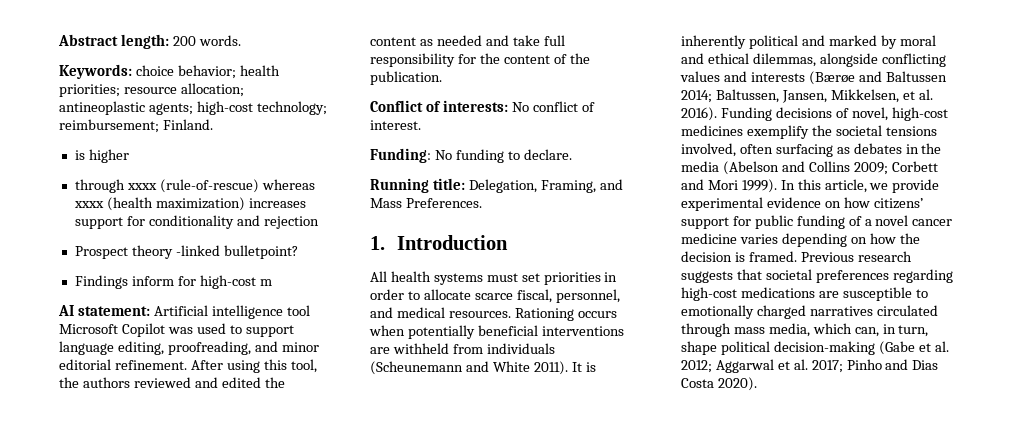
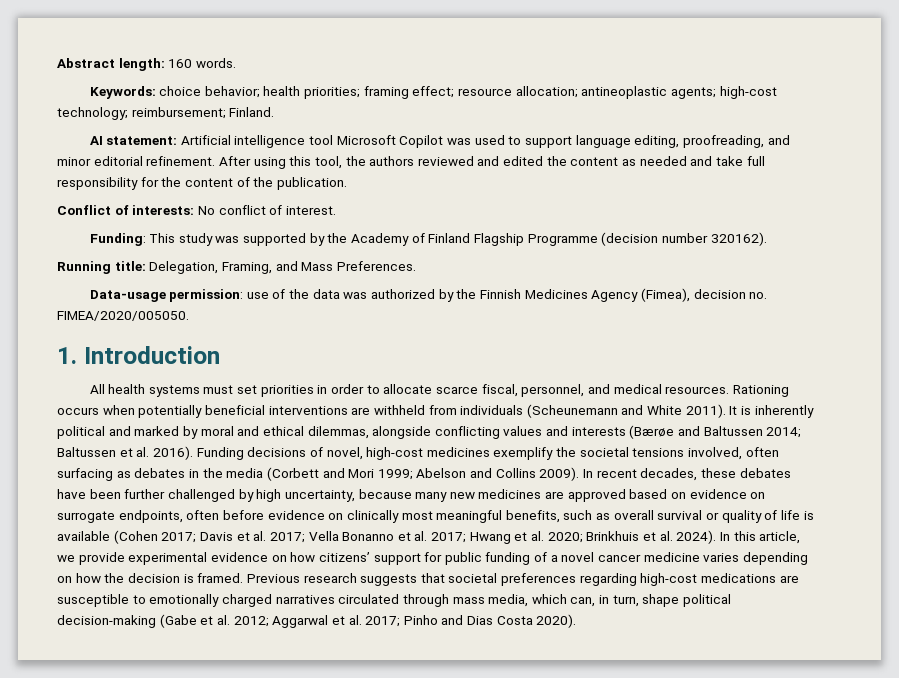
[172,36,196,46] 200 -> [168,59,193,68] 160
(120, 90) none -> [363,86,455,99] framing effect;
[74,149,129,163] [74,179,315,193] [73,197,306,211] [74,215,319,229] [74,245,298,259] [74,275,272,289] // is higher // through xxxx (rule-of-rescue) whereas xxxx (health maximization) increases support for conditionality and rejection // Prospect theory -linked bulletpoint? // Findings inform for high-cost m -> (275, 112) none
[434,149,572,163] No funding to declare. -> [149,232,767,246] This study was supported by the Academy of Finland Flagship Programme (decision number 320162).
(482, 203) none -> [89,288,768,302] [57,311,189,321] // Data-usage permission: use of the data was authorized by the Finnish Medicines Agency (Fimea), decision no. FIMEA/2020/005050.
[715,89,899,103] Baltussen, Jansen, Mikkelsen, -> [57,447,116,457] Baltussen
[722,161,938,175] [681,179,777,193] (Abelson and Collins 2009; Corbett and Mori 1999). -> [266,467,791,481] [57,489,766,502] [57,510,814,523] [57,530,717,544] (Corbett and Mori 1999; Abelson and Collins 2009). In recent decades, these debates have been further challenged by high uncertainty, because many new medicines are approved based on evidence on surrogate endpoints, often before evidence on clinically most meaningful benefits, such as overall survival or quality of life is available (Cohen 2017; Davis et al. 2017; Vella Bonanno et al. 2017; Hwang et al. 2020; Brinkhuis et al. 2024).

